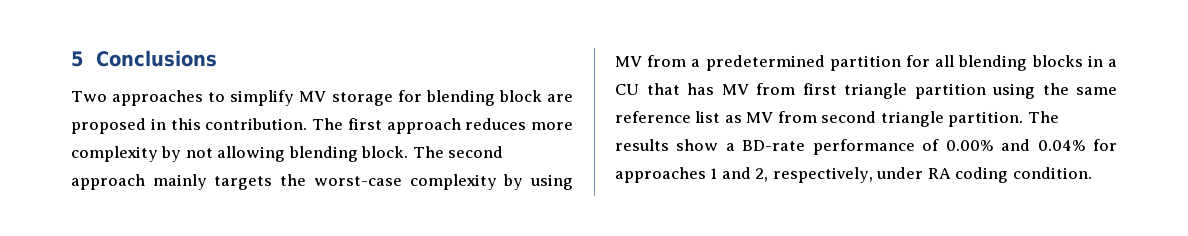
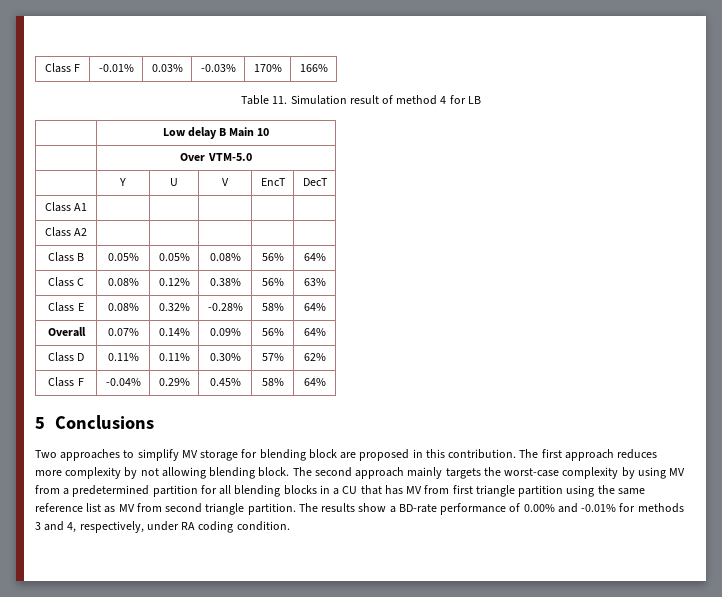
(71, 59) none -> [44,63,81,73] [98,64,134,72] [151,64,183,72] [200,64,236,72] [253,64,282,72] [299,64,328,72] [241,95,481,105] [162,127,270,139] [180,153,252,161] [119,178,126,186] [170,178,178,186] [222,178,229,186] [260,178,286,186] [302,178,328,186] [44,202,88,212] [44,227,88,237] [47,252,85,262] [107,253,139,261] [158,253,190,261] [209,253,241,261] [261,253,284,261] [303,253,326,261] [47,277,85,287] [107,278,139,286] [158,278,190,286] [209,278,241,286] [261,278,284,286] [303,278,326,286] [48,302,84,312] [107,303,139,311] [158,303,190,311] [207,303,243,311] [261,303,284,311] [303,303,326,311] [47,327,86,337] [107,328,139,336] [158,328,190,336] [209,328,241,336] [261,328,284,336] [303,328,326,336] [47,352,85,362] [107,353,139,361] [158,353,190,361] [209,353,241,361] [261,353,284,361] [303,353,326,361] [48,377,84,387] [105,378,141,386] [158,378,190,386] [209,378,241,386] [261,378,284,386] [303,378,326,386] Class F | -0.01% | 0.03% | -0.03% | 170% | 166% // Table 11. Simulation result of method 4 for LB // | Low delay B Main 10 // | Over VTM-5.0 // | Y | U | V | EncT | DecT // Class A1 | | | | | // Class A2 | | | | | // Class B | 0.05% | 0.05% | 0.08% | 56% | 64% // Class C | 0.08% | 0.12% | 0.38% | 56% | 63% // Class E | 0.08% | 0.32% | -0.28% | 58% | 64% // Overall | 0.07% | 0.14% | 0.09% | 56% | 64% // Class D | 0.11% | 0.11% | 0.30% | 57% | 62% // Class F | -0.04% | 0.29% | 0.45% | 58% | 64% //
[1037,139,1117,151] [615,167,769,183] 0.04% for approaches 1 and 2, -> [581,503,684,513] [35,521,77,533] -0.01% for methods 3 and 4,

